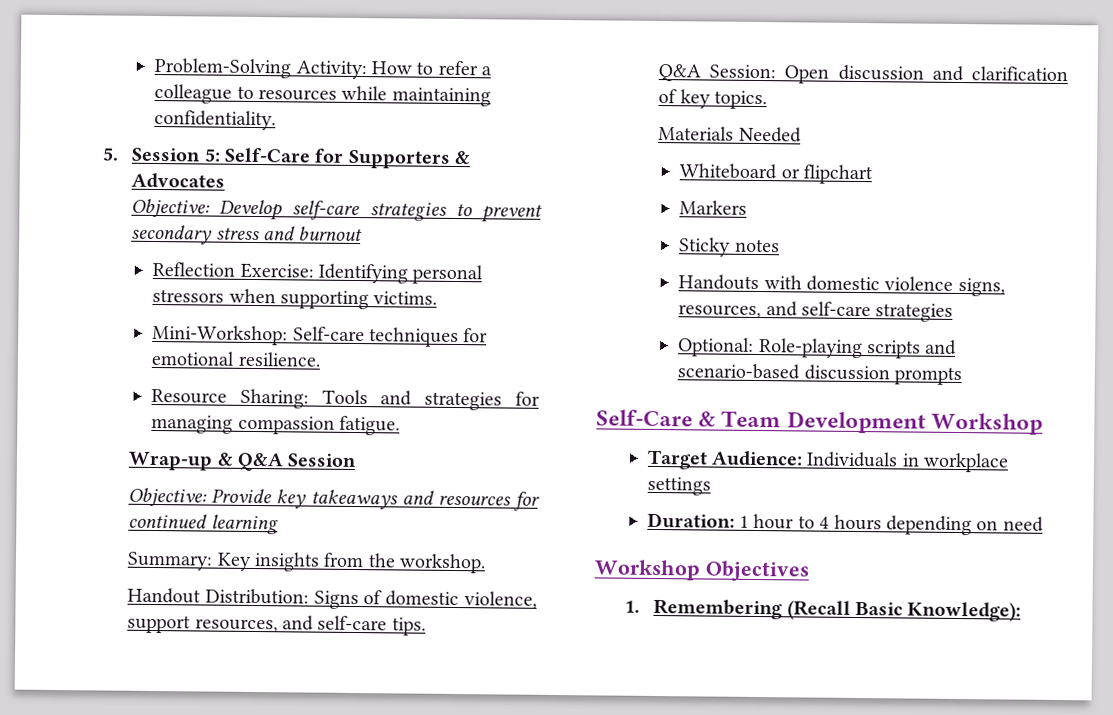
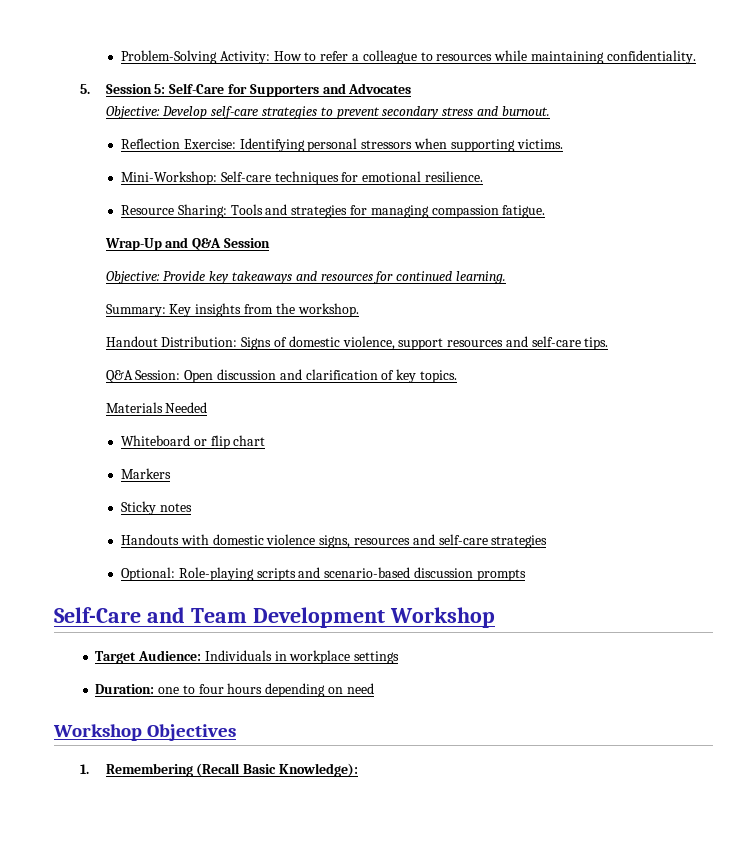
[454,150,472,165] & -> [322,83,346,94] and
[298,226,364,242] burnout -> [501,106,550,116] burnout.
[128,451,234,471] Wrap-up & -> [104,237,189,251] Wrap-Up and
[210,514,279,535] learning -> [455,271,506,284] learning.
[194,618,278,633] resources, -> [447,340,504,347] resources
[802,164,873,185] flipchart -> [210,435,266,449] flip chart
[678,304,762,319] resources, -> [353,538,410,545] resources
[698,411,717,427] & -> [146,607,185,623] and
[738,513,830,530] 1 hour to 4 -> [158,684,224,694] one to four

